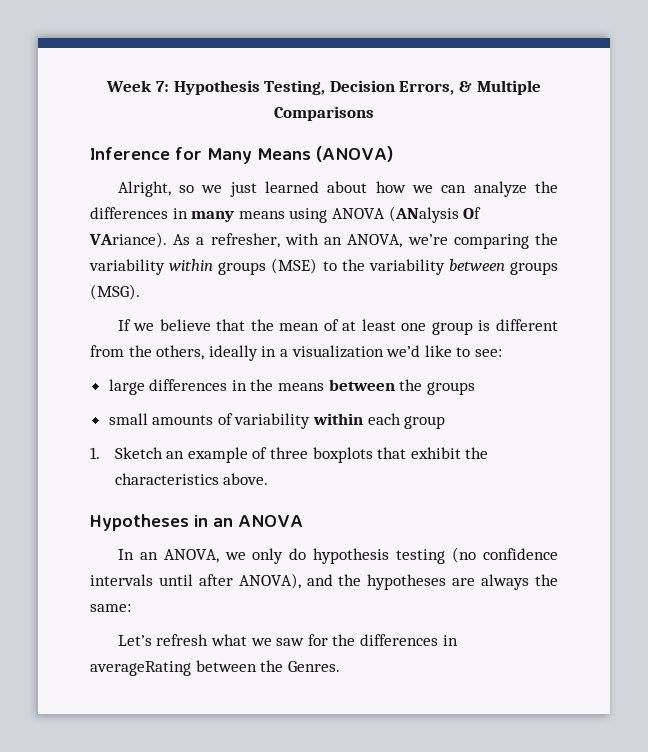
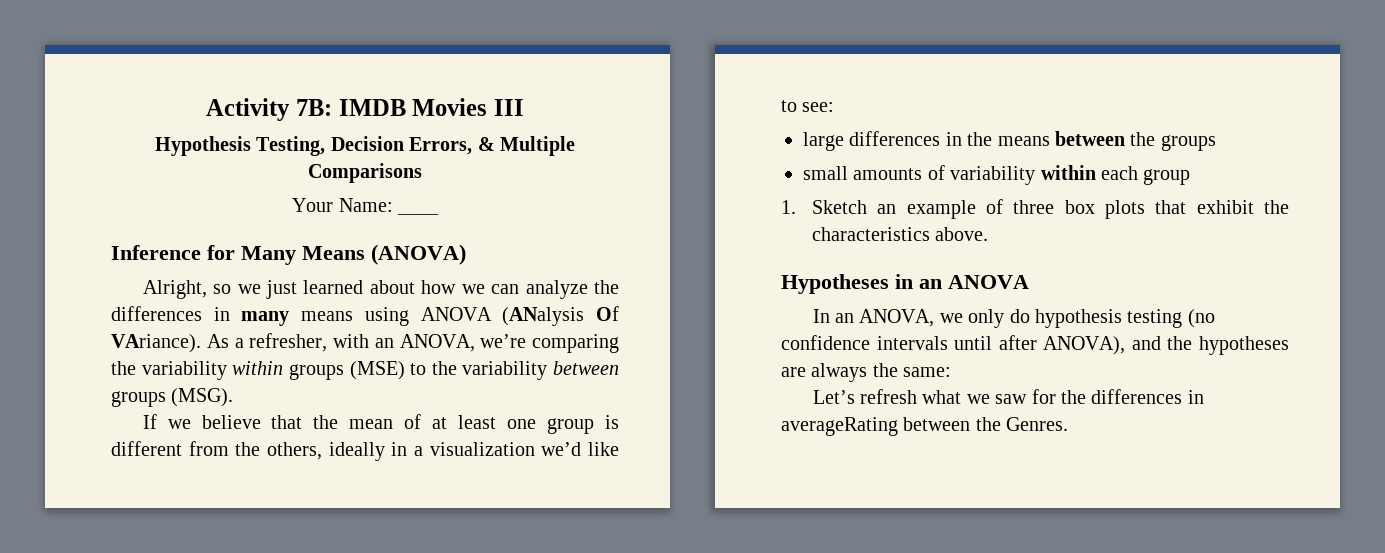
[106,80,170,92] Week 7: -> [206,98,524,121] Activity 7B: IMDB Movies III //
(374, 113) none -> [292,198,393,212] [396,212,439,215] // Your Name: ____
[312,447,373,463] boxplots -> [1064,200,1145,219] box plots

